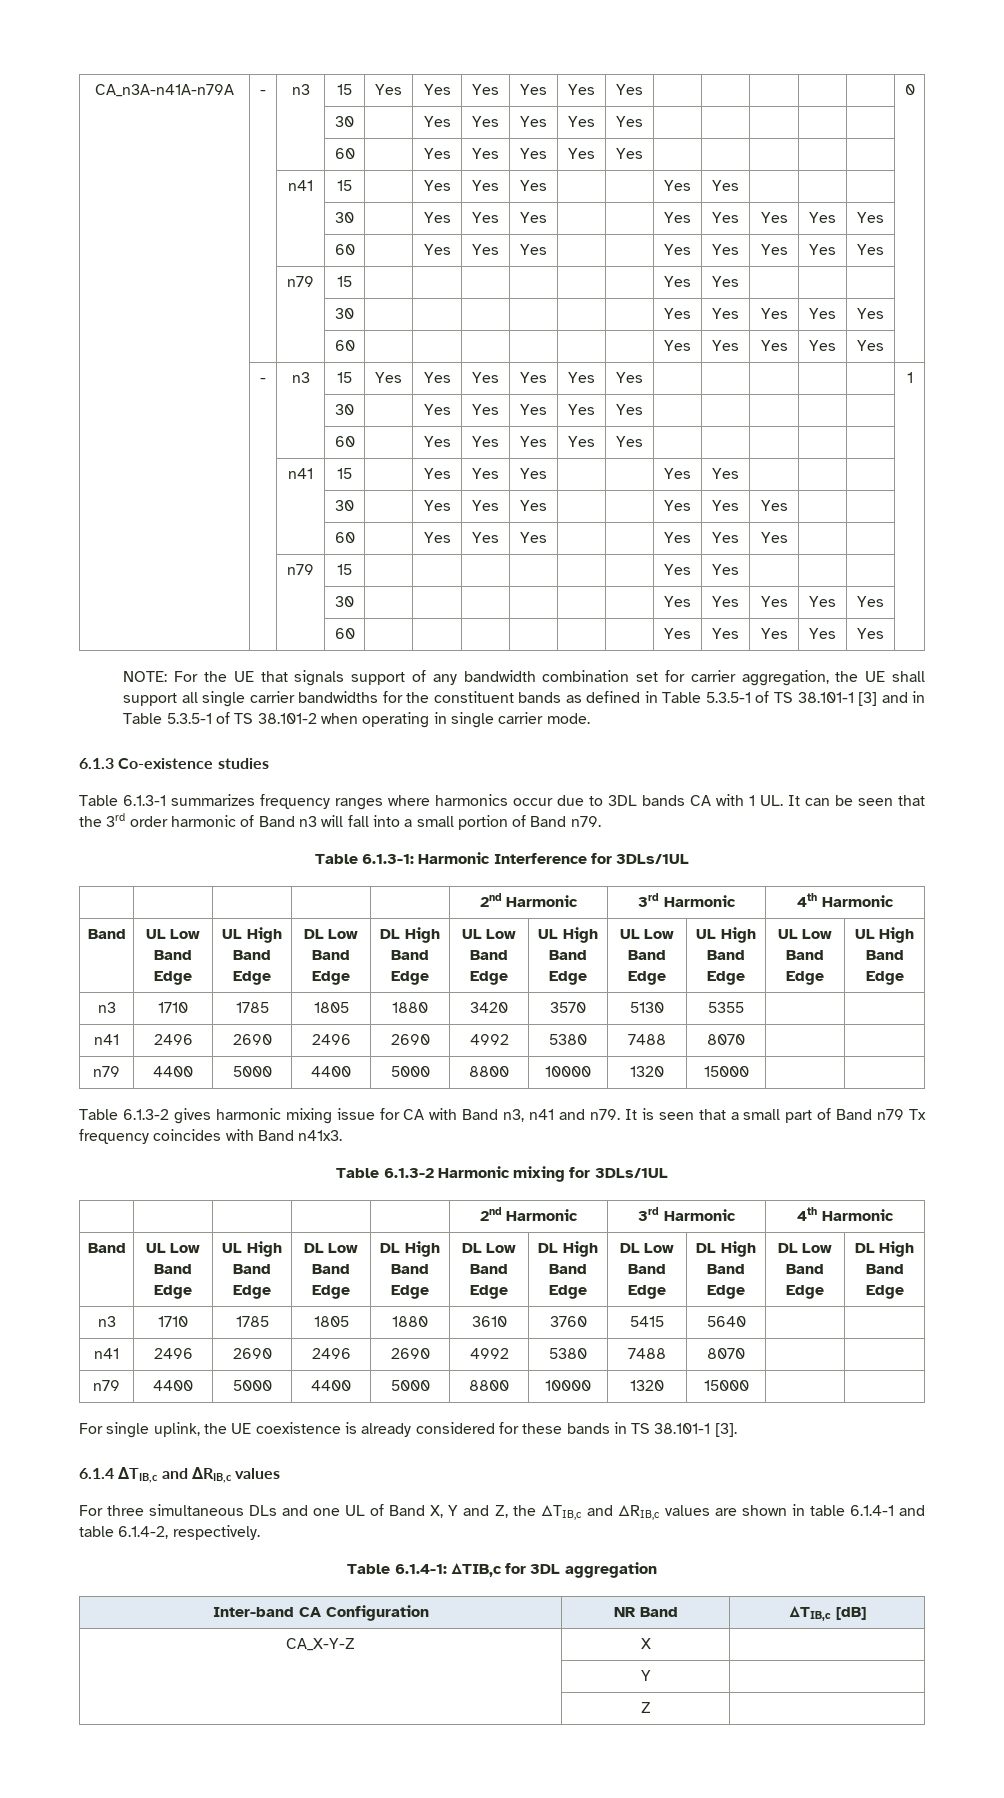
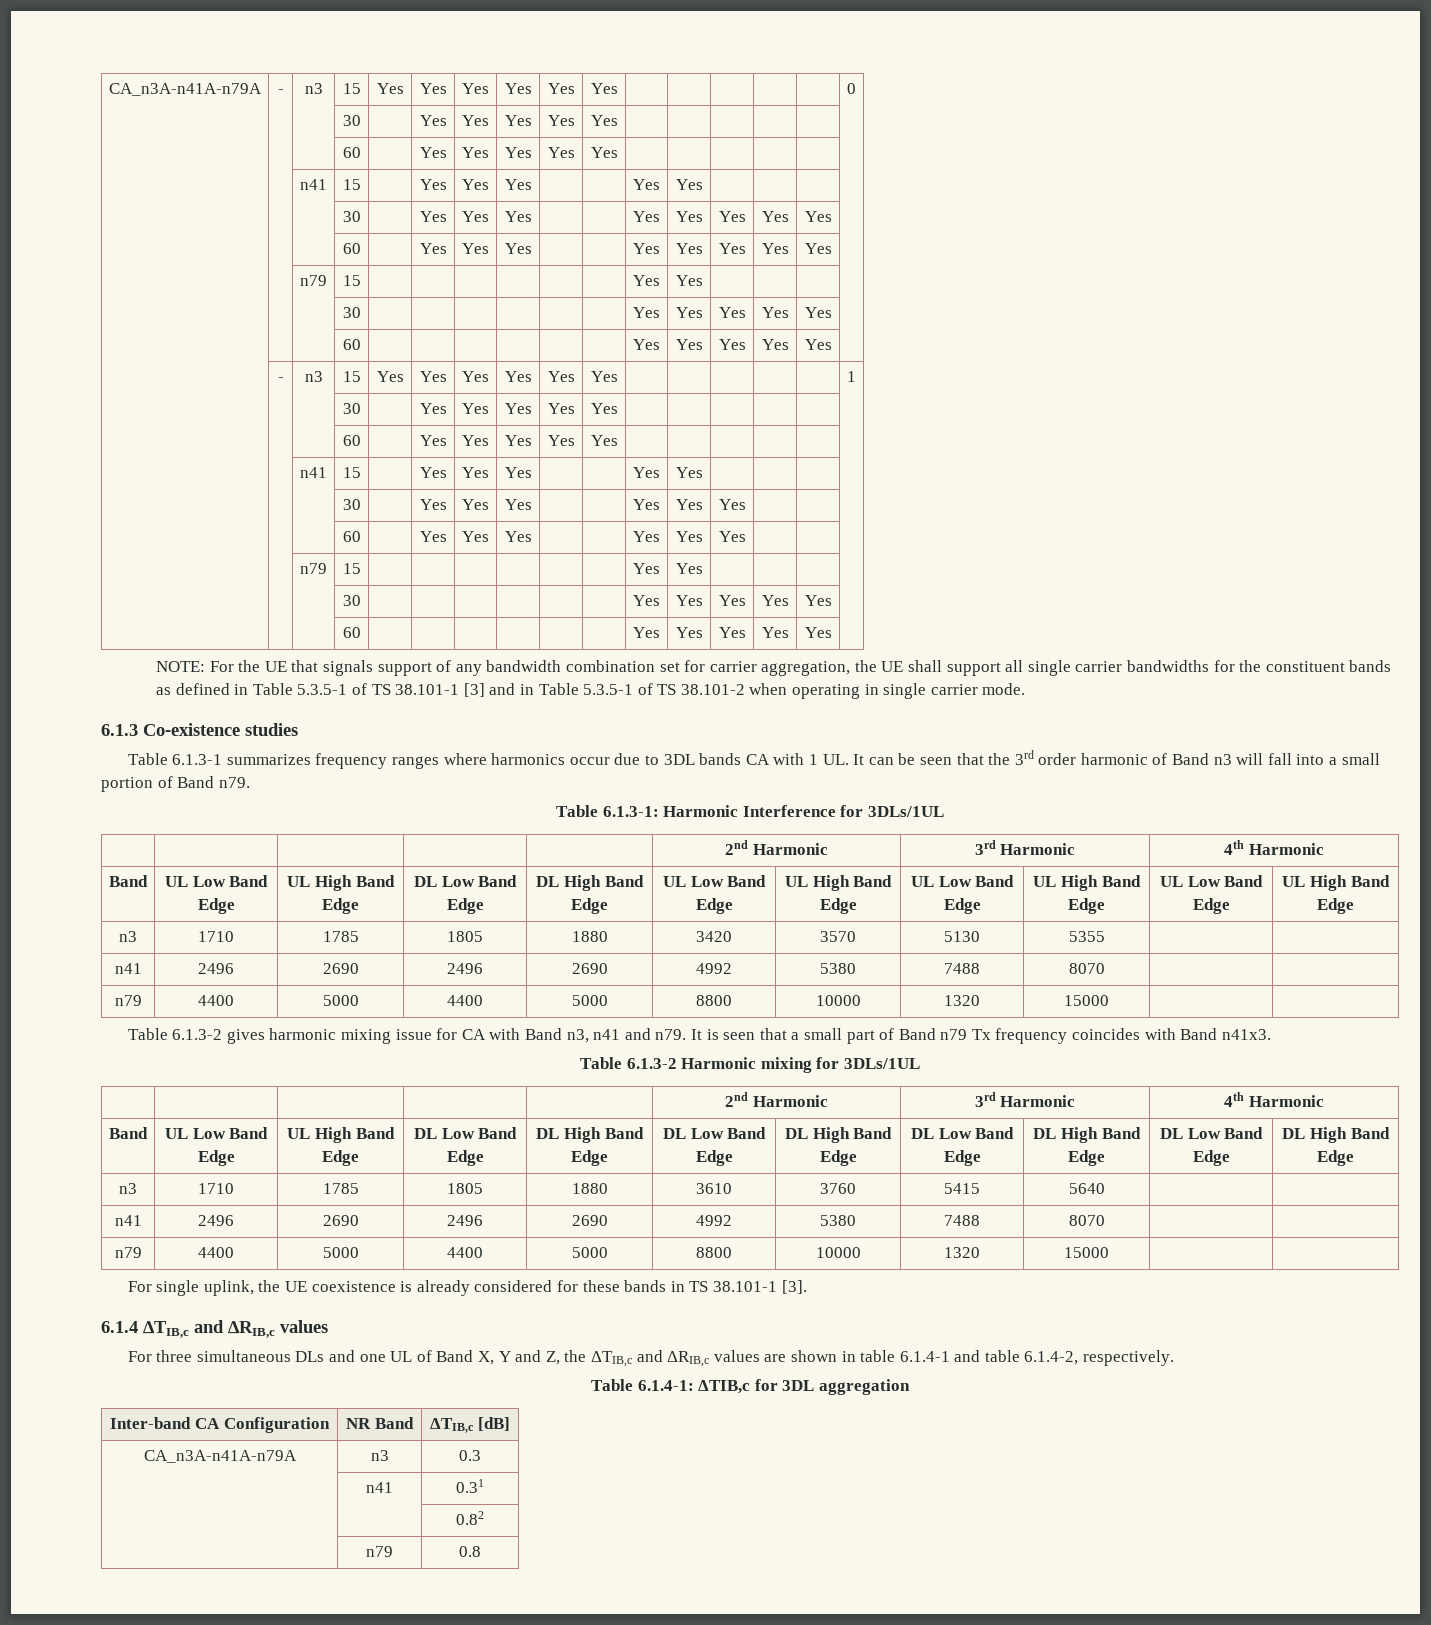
[286,1638,355,1651] [640,1638,651,1649] [640,1670,651,1681] [640,1702,651,1713] CA_X-Y-Z | X | // | Y | // | Z | -> [143,1450,297,1463] [370,1450,389,1461] [459,1450,481,1461] [366,1482,393,1493] [456,1479,484,1493] [456,1511,484,1525] [366,1546,393,1557] [459,1546,481,1557] CA_n3A-n41A-n79A | n3 | 0.3 // | n41 | 0.31 // | | 0.82 // | n79 | 0.8

